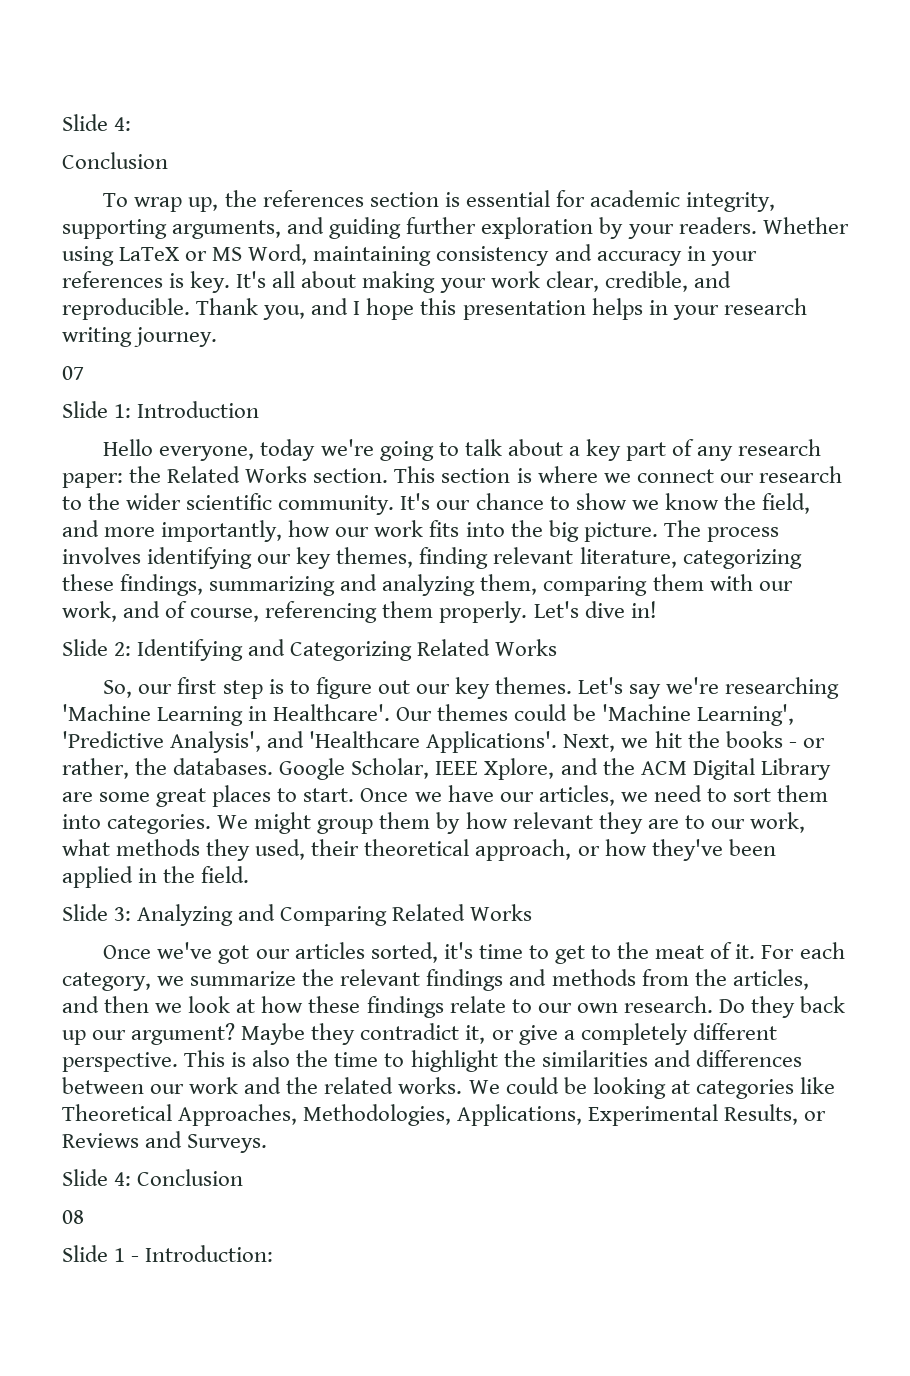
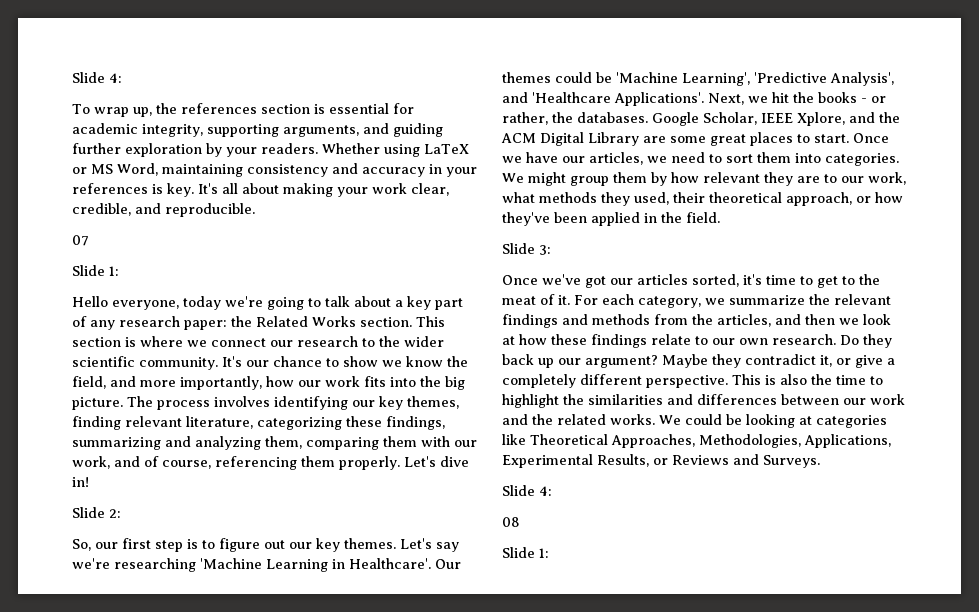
[62,114,132,131] [62,152,168,169] Slide 4: // Conclusion -> [72,72,122,83] Slide 4:
[196,298,807,320] [62,327,218,347] Thank you, and I hope this presentation helps in your research writing journey. -> (255, 210) none
[137,401,260,418] Introduction -> (119, 271) none
[137,639,558,661] Identifying and Categorizing Related Works -> (121, 513) none
[137,904,533,926] Analyzing and Comparing Related Works -> (551, 250) none
[137,1169,244,1186] Conclusion -> (552, 491) none
[114,1245,274,1262] 1 - Introduction: -> [539,548,549,558] 1:

